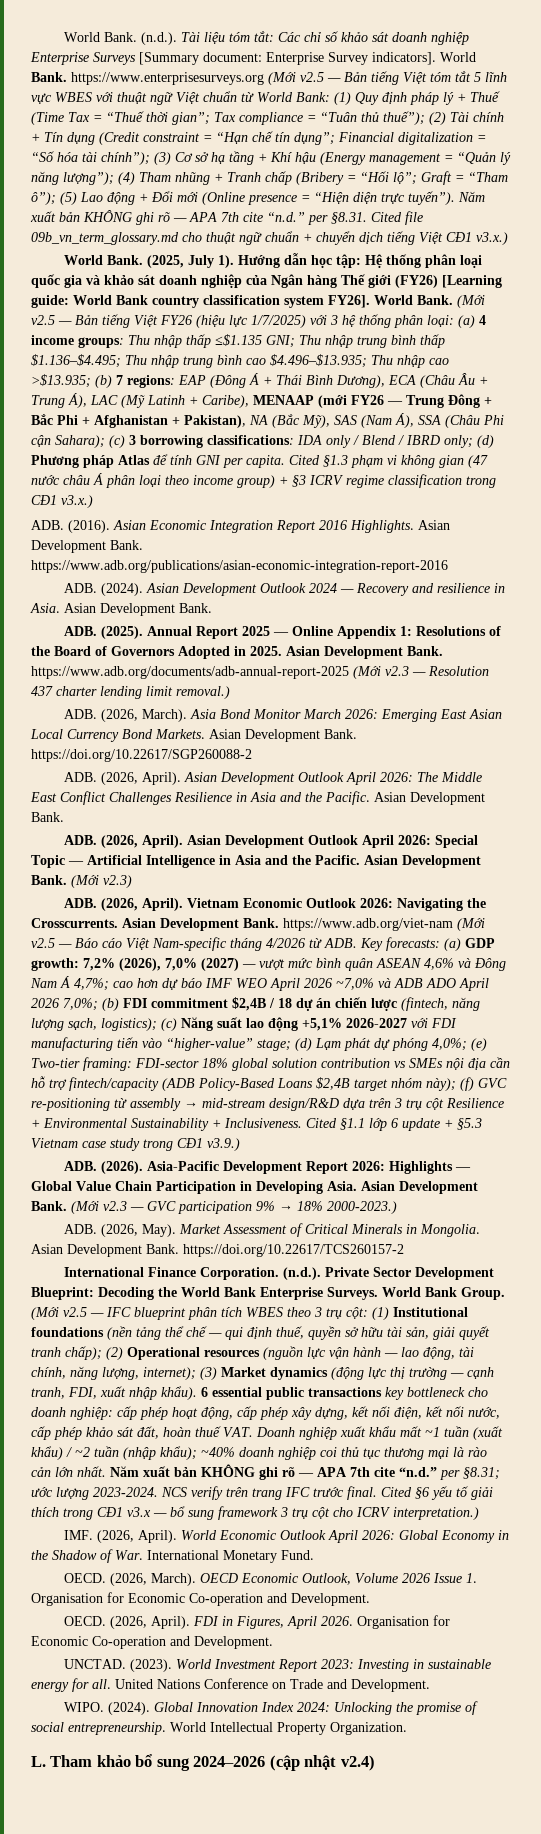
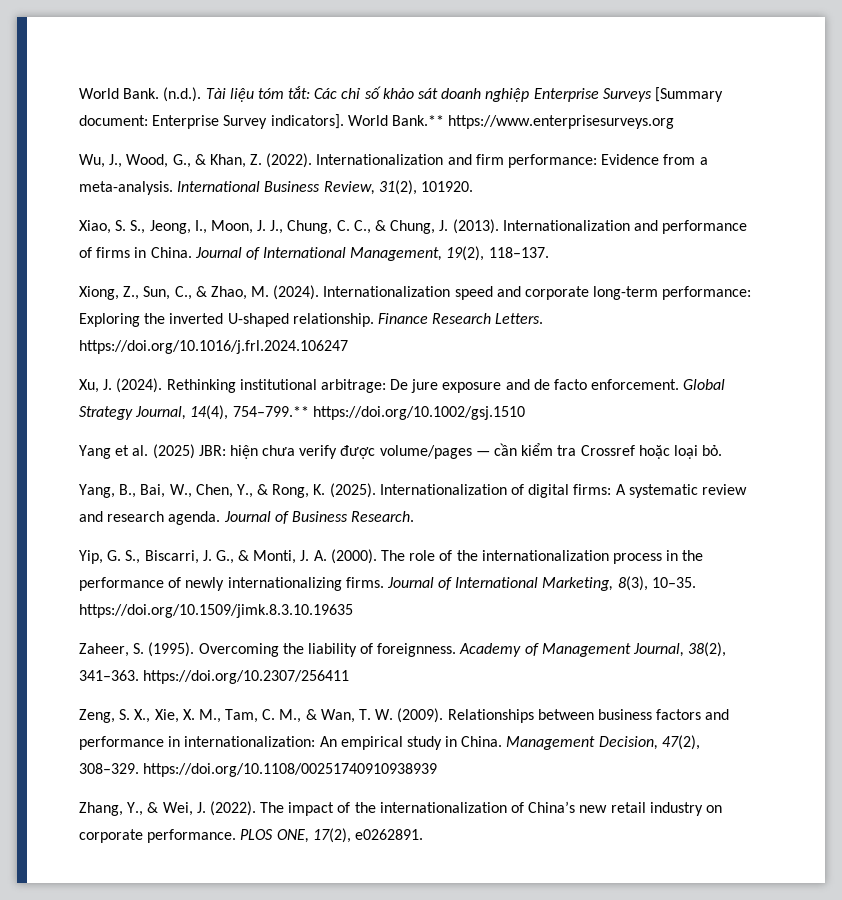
[31,72,67,82] Bank. -> [391,115,444,126] Bank.**
[268,71,507,85] [31,91,500,105] [31,111,504,125] [31,131,486,145] [31,151,511,165] [31,171,508,185] [31,191,485,205] [30,210,423,225] [31,231,508,245] [64,253,483,268] [31,274,502,288] [31,295,485,308] [31,314,486,328] [31,334,445,348] [31,354,449,368] [31,373,488,388] [31,393,492,408] [31,413,504,428] [31,435,494,448] [31,454,488,468] [31,473,496,488] [31,495,93,508] [31,520,450,533] [31,540,143,553] [31,560,448,573] [64,583,506,596] [30,603,212,616] [64,626,502,639] [31,646,443,659] [31,666,489,679] [31,686,230,699] [64,709,503,722] [30,729,357,742] [31,749,252,762] [64,772,483,785] [30,791,485,805] [31,812,64,822] [64,835,479,848] [31,855,481,868] [31,875,132,888] [64,898,487,911] [31,918,485,931] [31,937,495,951] [31,958,506,971] [30,976,489,991] [31,997,480,1011] [31,1017,457,1031] [31,1037,487,1051] [31,1057,510,1071] [31,1076,507,1091] [31,1098,504,1111] [31,1118,482,1131] [31,1138,240,1151] [64,1161,472,1174] [31,1181,478,1194] [31,1201,397,1214] [64,1223,481,1237] [31,1244,404,1257] [64,1267,495,1280] [31,1287,505,1300] [31,1307,468,1320] [31,1326,490,1340] [31,1346,474,1360] [31,1366,494,1380] [31,1386,488,1400] [31,1406,500,1420] [31,1426,503,1440] [31,1446,487,1460] [31,1464,500,1480] [31,1486,493,1500] [31,1506,479,1520] [64,1530,510,1543] [31,1549,314,1563] [64,1573,478,1586] [31,1592,370,1606] [64,1615,451,1629] [31,1636,273,1649] [64,1659,492,1672] [31,1678,430,1692] [64,1701,479,1715] [31,1722,407,1735] [31,1754,375,1771] (Mới v2.5 — Bản tiếng Việt tóm tắt 5 lĩnh vực WBES với thuật ngữ Việt chuẩn từ World Bank: (1) Quy định pháp lý + Thuế (Time Tax = “Thuế thời gian”; Tax compliance = “Tuân thủ thuế”); (2) Tài chính + Tín dụng (Credit constraint = “Hạn chế tín dụng”; Financial digitalization = “Số hóa tài chính”); (3) Cơ sở hạ tầng + Khí hậu (Energy management = “Quản lý năng lượng”); (4) Tham nhũng + Tranh chấp (Bribery = “Hối lộ”; Graft = “Tham ô”); (5) Lao động + Đổi mới (Online presence = “Hiện diện trực tuyến”). Năm xuất bản KHÔNG ghi rõ — APA 7th cite “n.d.” per §8.31. Cited file 09b_vn_term_glossary.md cho thuật ngữ chuẩn + chuyển dịch tiếng Việt CĐ1 v3.x.) // World Bank. (2025, July 1). Hướng dẫn học tập: Hệ thống phân loại quốc gia và khảo sát doanh nghiệp của Ngân hàng Thế giới (FY26) [Learning guide: World Bank country classification system FY26]. World Bank. (Mới v2.5 — Bản tiếng Việt FY26 (hiệu lực 1/7/2025) với 3 hệ thống phân loại: (a) 4 income groups: Thu nhập thấp ≤$1.135 GNI; Thu nhập trung bình thấp $1.136–$4.495; Thu nhập trung bình cao $4.496–$13.935; Thu nhập cao >$13.935; (b) 7 regions: EAP (Đông Á + Thái Bình Dương), ECA (Châu Âu + Trung Á), LAC (Mỹ Latinh + Caribe), MENAAP (mới FY26 — Trung Đông + Bắc Phi + Afghanistan + Pakistan), NA (Bắc Mỹ), SAS (Nam Á), SSA (Châu Phi cận Sahara); (c) 3 borrowing classifications: IDA only / Blend / IBRD only; (d) Phương pháp Atlas để tính GNI per capita. Cited §1.3 phạm vi không gian (47 nước châu Á phân loại theo income group) + §3 ICRV regime classification trong CĐ1 v3.x.) // ADB. (2016). Asian Economic Integration Report 2016 Highlights. Asian Development Bank. https://www.adb.org/publications/asian-economic-integration-report-2016 // ADB. (2024). Asian Development Outlook 2024 — Recovery and resilience in Asia. Asian Development Bank. // ADB. (2025). Annual Report 2025 — Online Appendix 1: Resolutions of the Board of Governors Adopted in 2025. Asian Development Bank. https://www.adb.org/documents/adb-annual-report-2025 (Mới v2.3 — Resolution 437 charter lending limit removal.) // ADB. (2026, March). Asia Bond Monitor March 2026: Emerging East Asian Local Currency Bond Markets. Asian Development Bank. https://doi.org/10.22617/SGP260088-2 // ADB. (2026, April). Asian Development Outlook April 2026: The Middle East Conflict Challenges Resilience in Asia and the Pacific. Asian Development Bank. // ADB. (2026, April). Asian Development Outlook April 2026: Special Topic — Artificial Intelligence in Asia and the Pacific. Asian Development Bank. (Mới v2.3) // ADB. (2026, April). Vietnam Economic Outlook 2026: Navigating the Crosscurrents. Asian Development Bank. https://www.adb.org/viet-nam (Mới v2.5 — Báo cáo Việt Nam-specific tháng 4/2026 từ ADB. Key forecasts: (a) GDP growth: 7,2% (2026), 7,0% (2027) — vượt mức bình quân ASEAN 4,6% và Đông Nam Á 4,7%; cao hơn dự báo IMF WEO April 2026 ~7,0% và ADB ADO April 2026 7,0%; (b) FDI commitment $2,4B / 18 dự án chiến lược (fintech, năng lượng sạch, logistics); (c) Năng suất lao động +5,1% 2026-2027 với FDI manufacturing tiến vào “higher-value” stage; (d) Lạm phát dự phóng 4,0%; (e) Two-tier framing: FDI-sector 18% global solution contribution vs SMEs nội địa cần hỗ trợ fintech/capacity (ADB Policy-Based Loans $2,4B target nhóm này); (f) GVC re-positioning từ assembly → mid-stream design/R&D dựa trên 3 trụ cột Resilience + Environmental Sustainability + Inclusiveness. Cited §1.1 lớp 6 update + §5.3 Vietnam case study trong CĐ1 v3.9.) // ADB. (2026). Asia-Pacific Development Report 2026: Highlights — Global Value Chain Participation in Developing Asia. Asian Development Bank. (Mới v2.3 — GVC participation 9% → 18% 2000-2023.) // ADB. (2026, May). Market Assessment of Critical Minerals in Mongolia. Asian Development Bank. https://doi.org/10.22617/TCS260157-2 // International Finance Corporation. (n.d.). Private Sector Development Blueprint: Decoding the World Bank Enterprise Surveys. World Bank Group. (Mới v2.5 — IFC blueprint phân tích WBES theo 3 trụ cột: (1) Institutional foundations (nền tảng thể chế — qui định thuế, quyền sở hữu tài sản, giải quyết tranh chấp); (2) Operational resources (nguồn lực vận hành — lao động, tài chính, năng lượng, internet); (3) Market dynamics (động lực thị trường — cạnh tranh, FDI, xuất nhập khẩu). 6 essential public transactions key bottleneck cho doanh nghiệp: cấp phép hoạt động, cấp phép xây dựng, kết nối điện, kết nối nước, cấp phép khảo sát đất, hoàn thuế VAT. Doanh nghiệp xuất khẩu mất ~1 tuần (xuất khẩu) / ~2 tuần (nhập khẩu); ~40% doanh nghiệp coi thủ tục thương mại là rào cản lớn nhất. Năm xuất bản KHÔNG ghi rõ — APA 7th cite “n.d.” per §8.31; ước lượng 2023-2024. NCS verify trên trang IFC trước final. Cited §6 yếu tố giải thích trong CĐ1 v3.x — bổ sung framework 3 trụ cột cho ICRV interpretation.) // IMF. (2026, April). World Economic Outlook April 2026: Global Economy in the Shadow of War. International Monetary Fund. // OECD. (2026, March). OECD Economic Outlook, Volume 2026 Issue 1. Organisation for Economic Co-operation and Development. // OECD. (2026, April). FDI in Figures, April 2026. Organisation for Economic Co-operation and Development. // UNCTAD. (2023). World Investment Report 2023: Investing in sustainable energy for all. United Nations Conference on Trade and Development. // WIPO. (2024). Global Innovation Index 2024: Unlocking the promise of social entrepreneurship. World Intellectual Property Organization. // L. Tham khảo bổ sung 2024–2026 (cập nhật v2.4) -> [79,153,708,168] [79,180,473,195] [79,219,748,234] [79,246,549,261] [79,285,752,300] [79,313,544,327] [79,340,348,354] [79,378,726,393] [79,405,525,420] [79,443,723,459] [79,483,747,498] [79,511,415,525] [79,549,704,564] [79,576,696,591] [79,604,353,618] [79,642,727,657] [79,670,350,684] [79,708,730,723] [79,735,700,750] [79,763,438,777] [79,801,722,816] [79,828,423,843] // Wu, J., Wood, G., & Khan, Z. (2022). Internationalization and firm performance: Evidence from a meta-analysis. International Business Review, 31(2), 101920. // Xiao, S. S., Jeong, I., Moon, J. J., Chung, C. C., & Chung, J. (2013). Internationalization and performance of firms in China. Journal of International Management, 19(2), 118–137. // Xiong, Z., Sun, C., & Zhao, M. (2024). Internationalization speed and corporate long-term performance: Exploring the inverted U-shaped relationship. Finance Research Letters. https://doi.org/10.1016/j.frl.2024.106247 // Xu, J. (2024). Rethinking institutional arbitrage: De jure exposure and de facto enforcement. Global Strategy Journal, 14(4), 754–799.** https://doi.org/10.1002/gsj.1510 // Yang et al. (2025) JBR: hiện chưa verify được volume/pages — cần kiểm tra Crossref hoặc loại bỏ. // Yang, B., Bai, W., Chen, Y., & Rong, K. (2025). Internationalization of digital firms: A systematic review and research agenda. Journal of Business Research. // Yip, G. S., Biscarri, J. G., & Monti, J. A. (2000). The role of the internationalization process in the performance of newly internationalizing firms. Journal of International Marketing, 8(3), 10–35. https://doi.org/10.1509/jimk.8.3.10.19635 // Zaheer, S. (1995). Overcoming the liability of foreignness. Academy of Management Journal, 38(2), 341–363. https://doi.org/10.2307/256411 // Zeng, S. X., Xie, X. M., Tam, C. M., & Wan, T. W. (2009). Relationships between business factors and performance in internationalization: An empirical study in China. Management Decision, 47(2), 308–329. https://doi.org/10.1108/00251740910938939 // Zhang, Y., & Wei, J. (2022). The impact of the internationalization of China’s new retail industry on corporate performance. PLOS ONE, 17(2), e0262891.

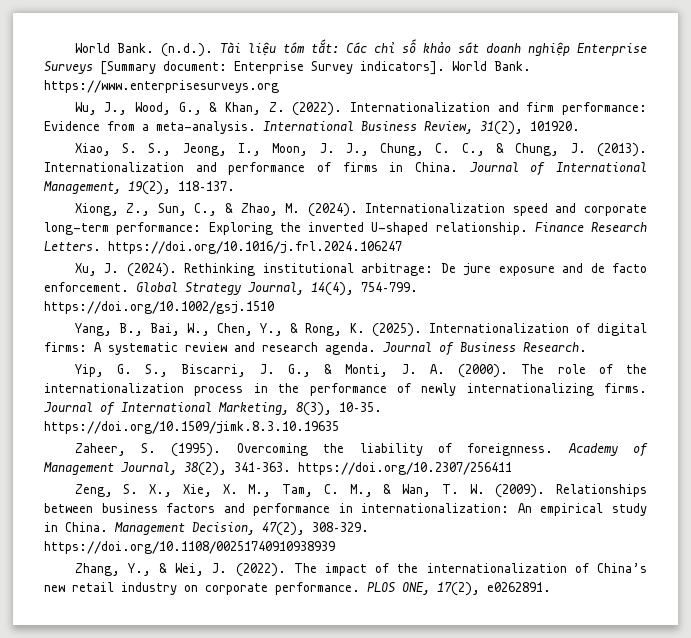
[391,115,444,126] Bank.** -> [494,61,531,71] Bank.
[232,406,309,417] 754–799.** -> [361,282,418,292] 754–799.
[79,443,723,459] // Yang et al. (2025) JBR: hiện chưa verify được volume/pages — cần kiểm tra Crossref hoặc loại bỏ. -> (274, 307) none

